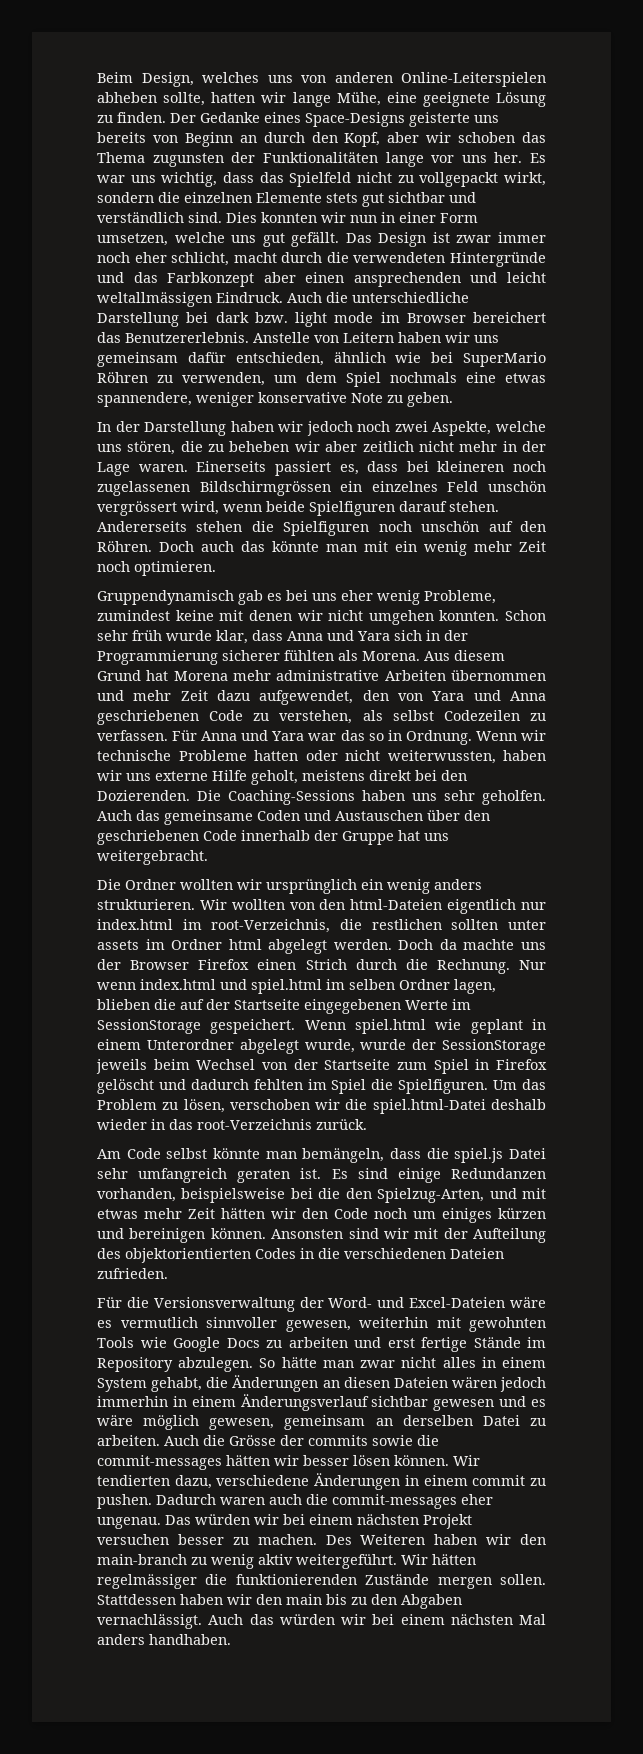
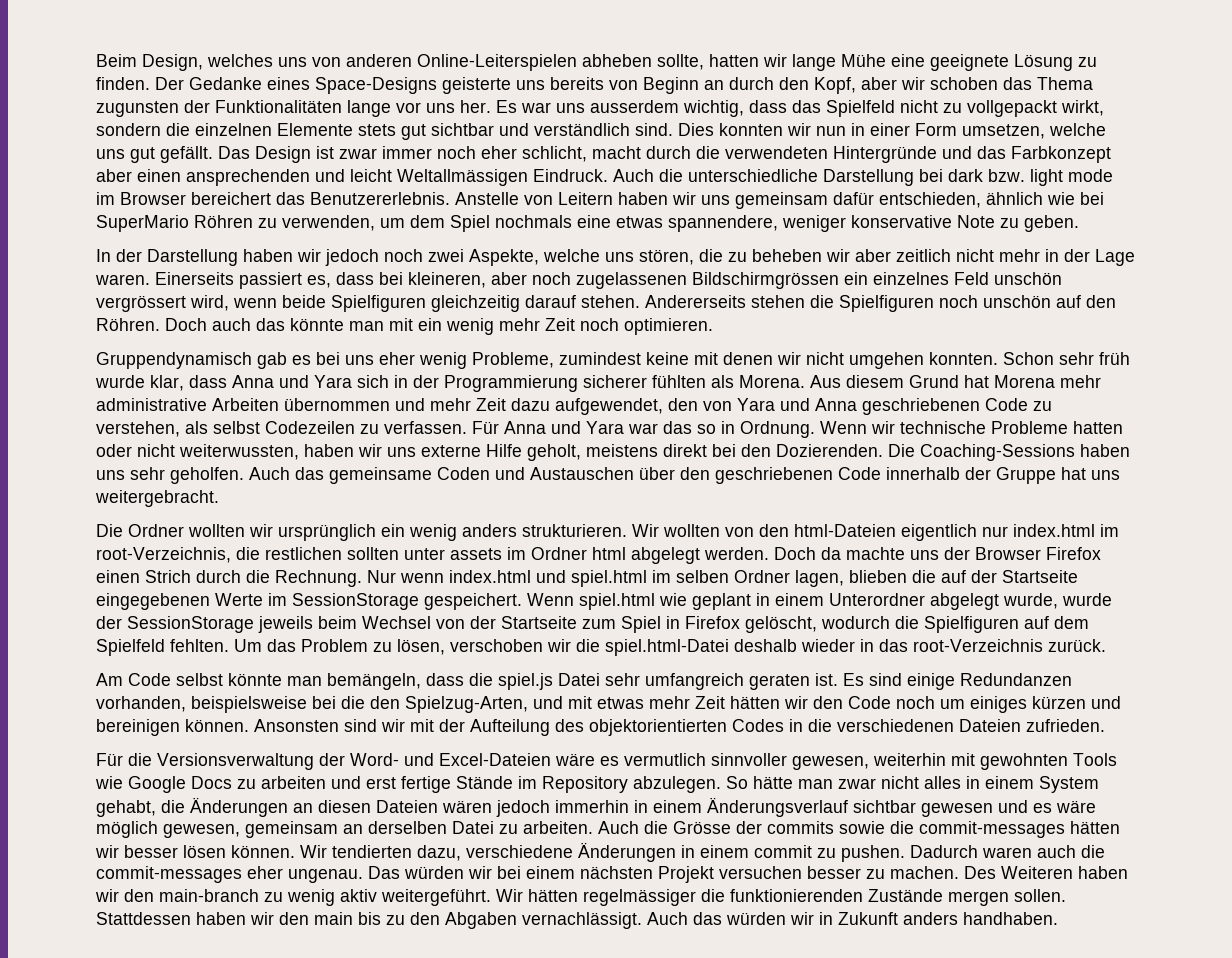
[336,92,381,106] Mühe, -> [841,54,886,67] Mühe
(156, 179) none -> [590,100,679,113] ausserdem
[97,292,212,307] weltallmässigen -> [397,169,528,186] Weltallmässigen
[437,461,505,472] kleineren -> [408,272,527,288] kleineren, aber
(395, 508) none -> [431,295,520,312] gleichzeitig
[97,1079,489,1094] gelöscht und dadurch fehlten im Spiel die Spielfiguren. -> [745,616,1089,633] [96,639,229,656] gelöscht, wodurch die Spielfiguren auf dem Spielfeld fehlten.
[372,1614,546,1625] bei einem nächsten Mal -> [819,912,898,925] in Zukunft

